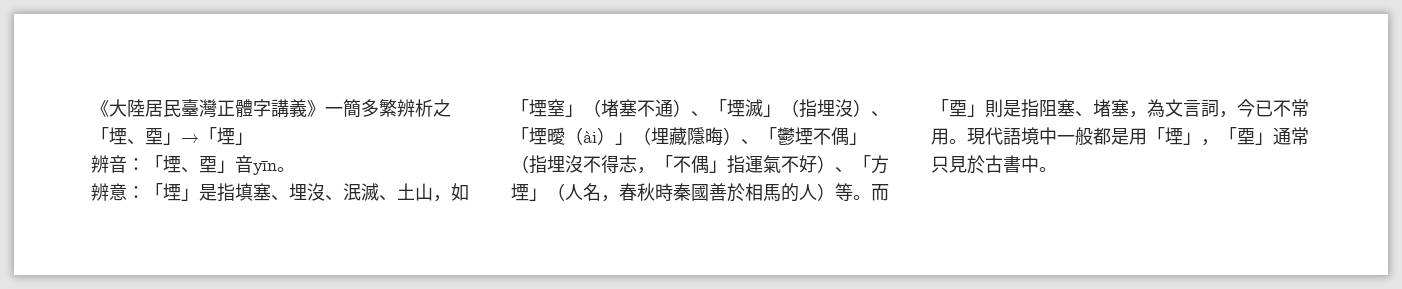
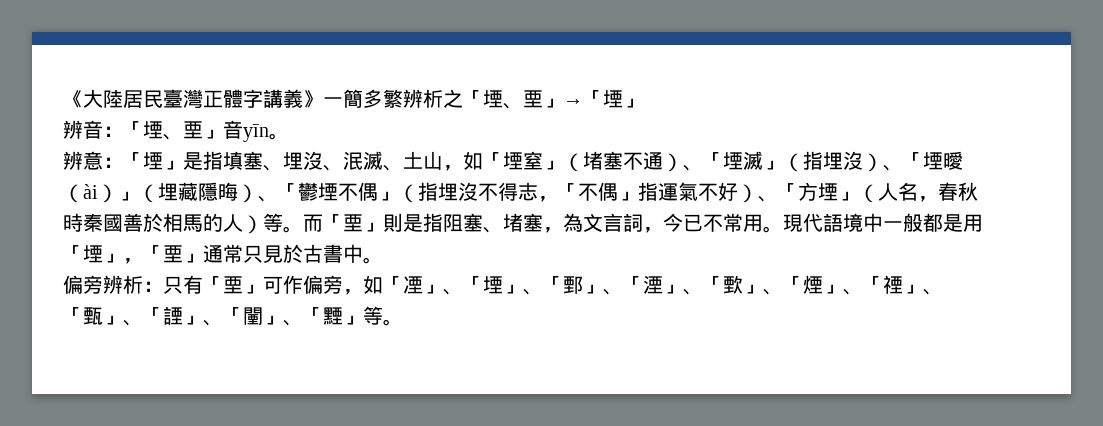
(1057, 169) none -> [63,275,943,295] [63,306,403,326] // 偏旁辨析：只有「垔」可作偏旁，如「凐」、「堙」、「鄄」、「湮」、「歅」、「煙」、「禋」、「甄」、「諲」、「闉」、「黫」等。

